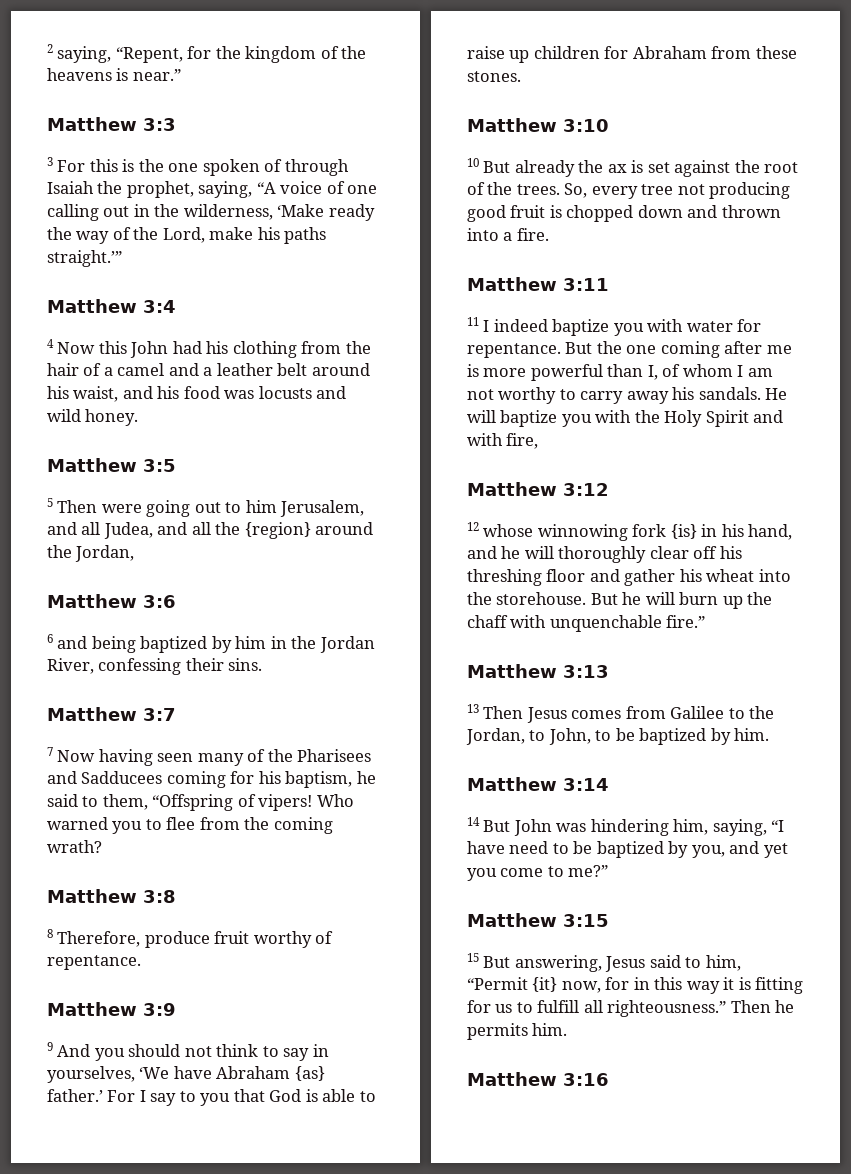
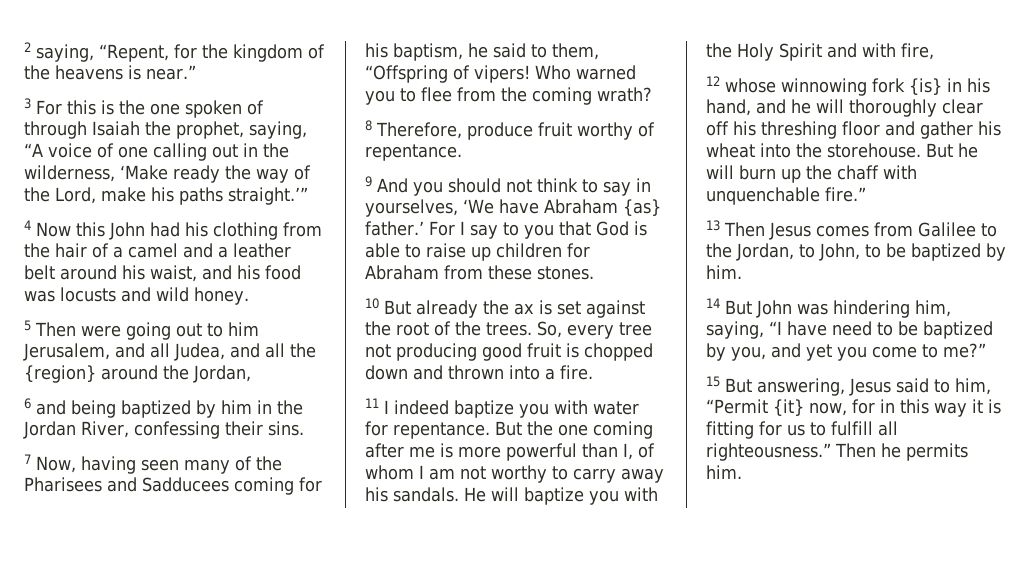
[47,117,176,131] // Matthew 3:3 -> (196, 72) none
[47,299,176,313] // Matthew 3:4 -> (308, 196) none
[47,458,176,472] // Matthew 3:5 -> (249, 296) none
[47,594,176,608] // Matthew 3:6 -> (251, 374) none
[47,707,176,721] // Matthew 3:7 -> (304, 428) none
[57,750,96,762] Now -> [36,456,76,473] Now,
[47,889,176,903] // Matthew 3:8 -> (652, 94) none
[47,1002,176,1016] // Matthew 3:9 -> (462, 152) none
[467,118,609,132] // Matthew 3:10 -> (594, 273) none
[467,277,609,291] // Matthew 3:11 -> (593, 372) none
[467,482,609,496] // Matthew 3:12 -> (934, 51) none
[467,664,609,678] // Matthew 3:13 -> (866, 194) none
[467,777,609,791] // Matthew 3:14 -> (742, 272) none
[467,913,609,927] // Matthew 3:15 -> (986, 350) none
[467,1072,609,1086] // Matthew 3:16 -> (742, 472) none

